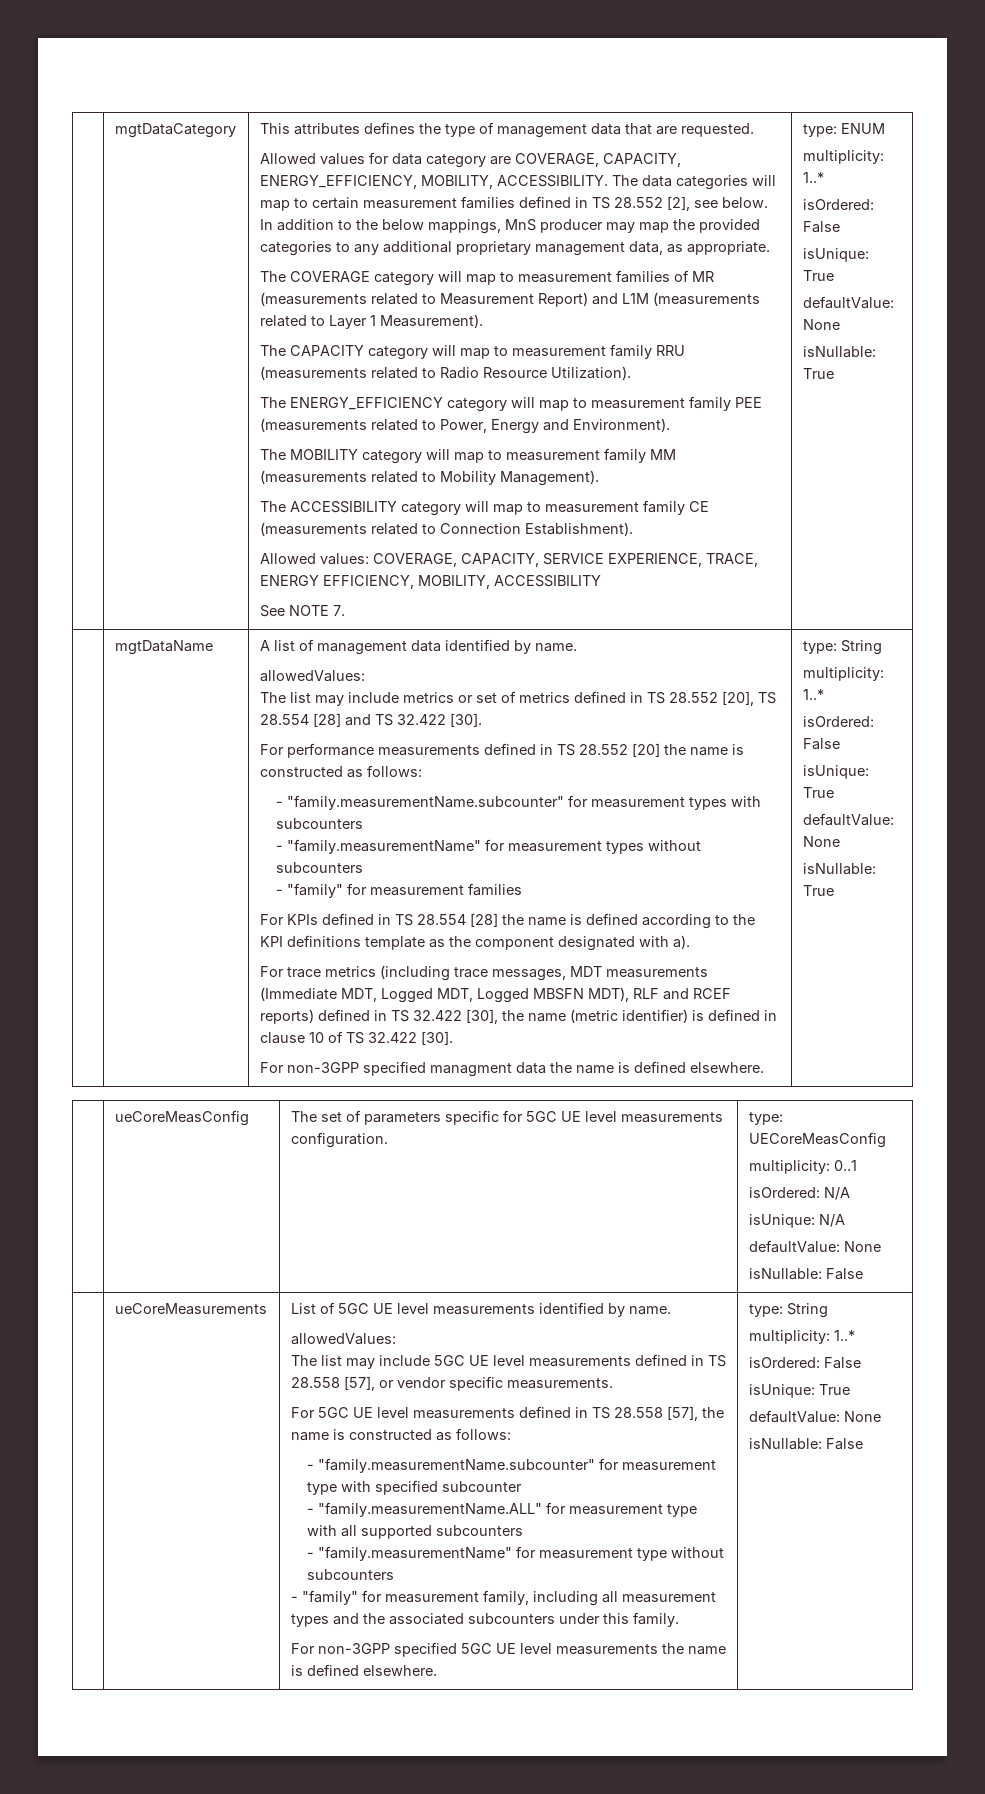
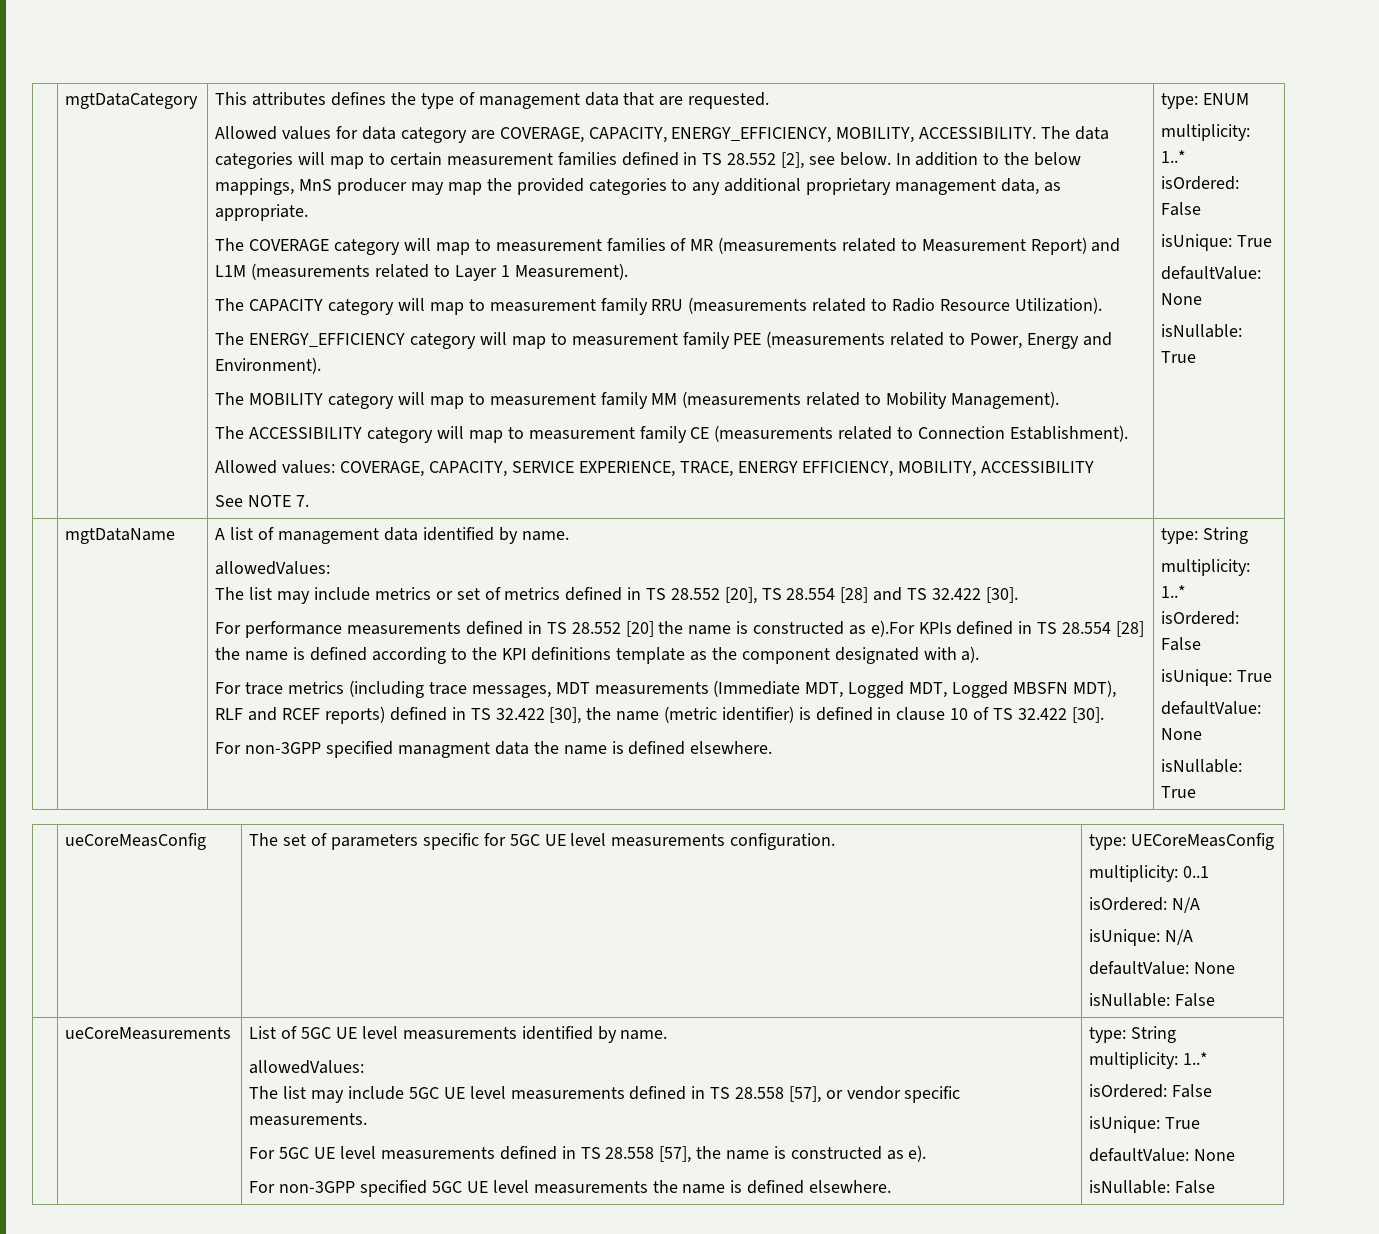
[366,765,422,777] [275,795,761,810] [275,818,363,829] [275,839,701,854] [275,862,363,873] [275,883,522,898] [259,914,284,925] follows: // - "family.measurementName.subcounter" for measurement types with subcounters // - "family.measurementName" for measurement types without subcounters // - "family" for measurement families // For -> [870,620,915,637] e).For
[455,1428,511,1440] [306,1458,716,1473] [306,1480,522,1495] [306,1502,697,1517] [306,1525,523,1539] [306,1546,724,1561] [306,1569,394,1580] [290,1590,716,1606] [290,1612,679,1627] follows: // - "family.measurementName.subcounter" for measurement type with specified subcounter // - "family.measurementName.ALL" for measurement type with all supported subcounters // - "family.measurementName" for measurement type without subcounters // - "family" for measurement family, including all measurement types and the associated subcounters under this family. -> [908,1145,927,1162] e).

